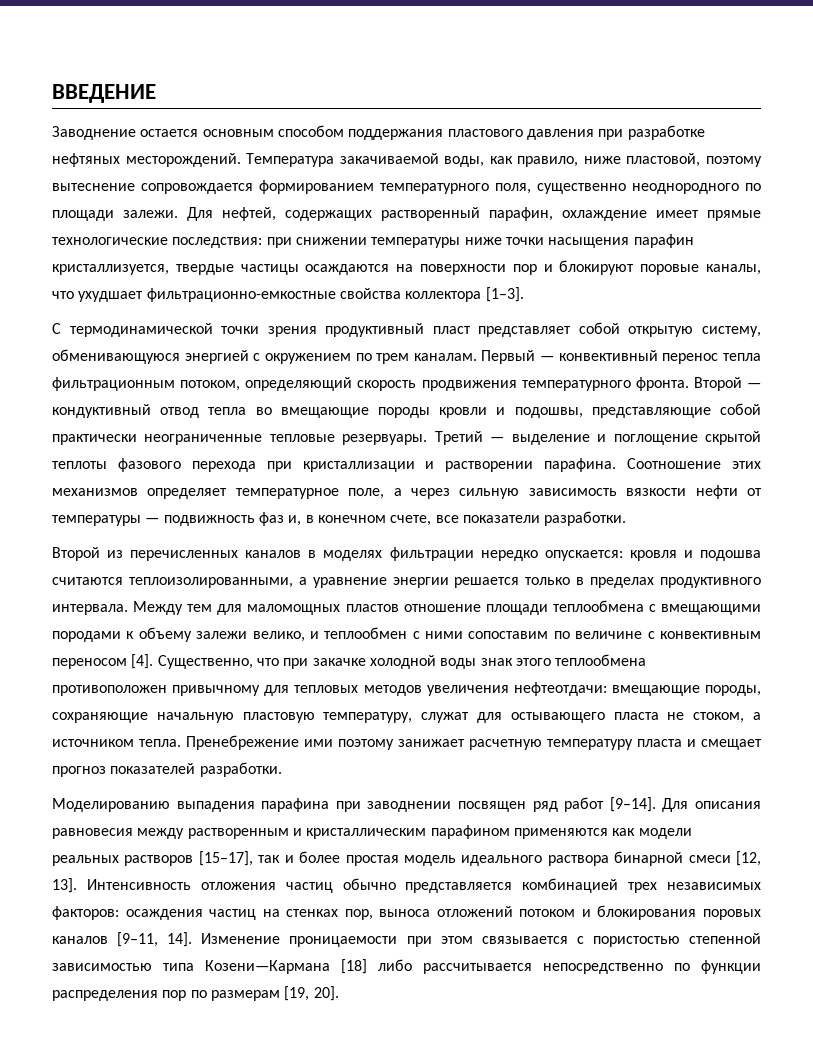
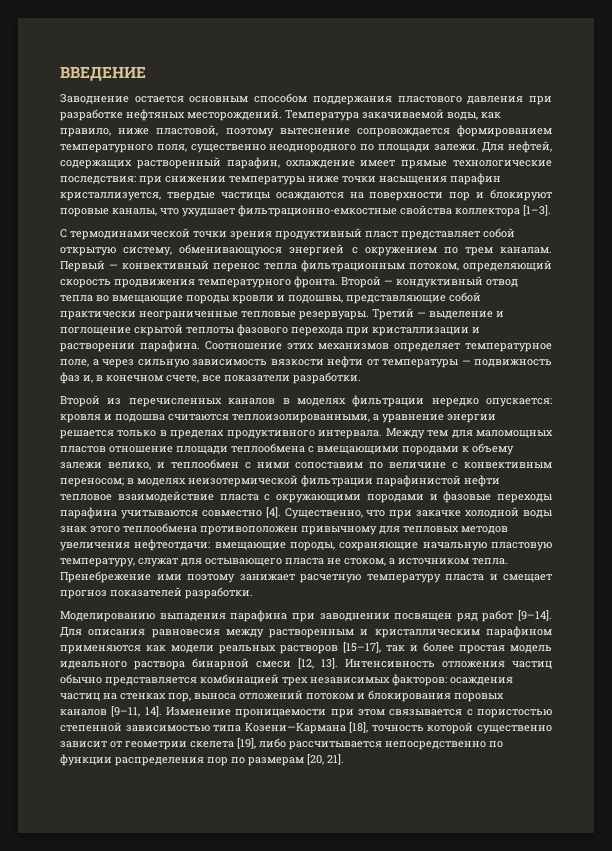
[52,658,127,669] переносом -> [60,475,500,487] [60,491,552,503] [60,507,262,519] переносом; в моделях неизотермической фильтрации парафинистой нефти тепловое взаимодействие пласта с окружающими породами и фазовые переходы парафина учитываются совместно
[341,959,367,974] [18] -> [349,722,552,734] [60,738,256,750] [18], точность которой существенно зависит от геометрии скелета [19],
[284,986,339,1001] [19, 20]. -> [307,754,344,765] [20, 21].

